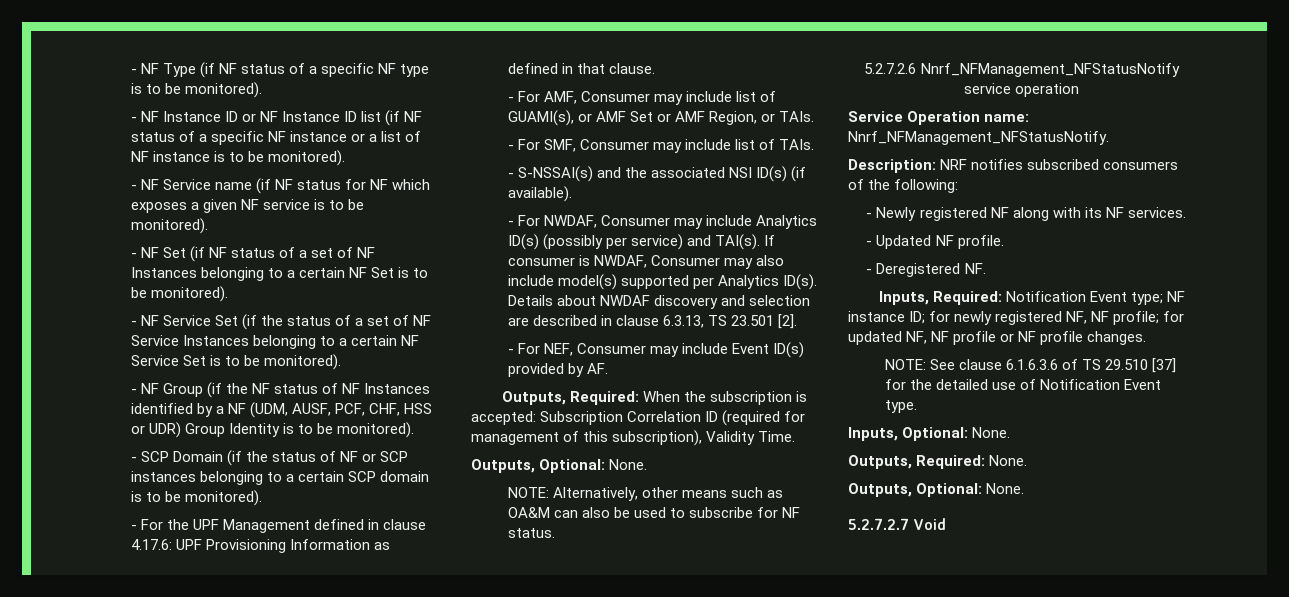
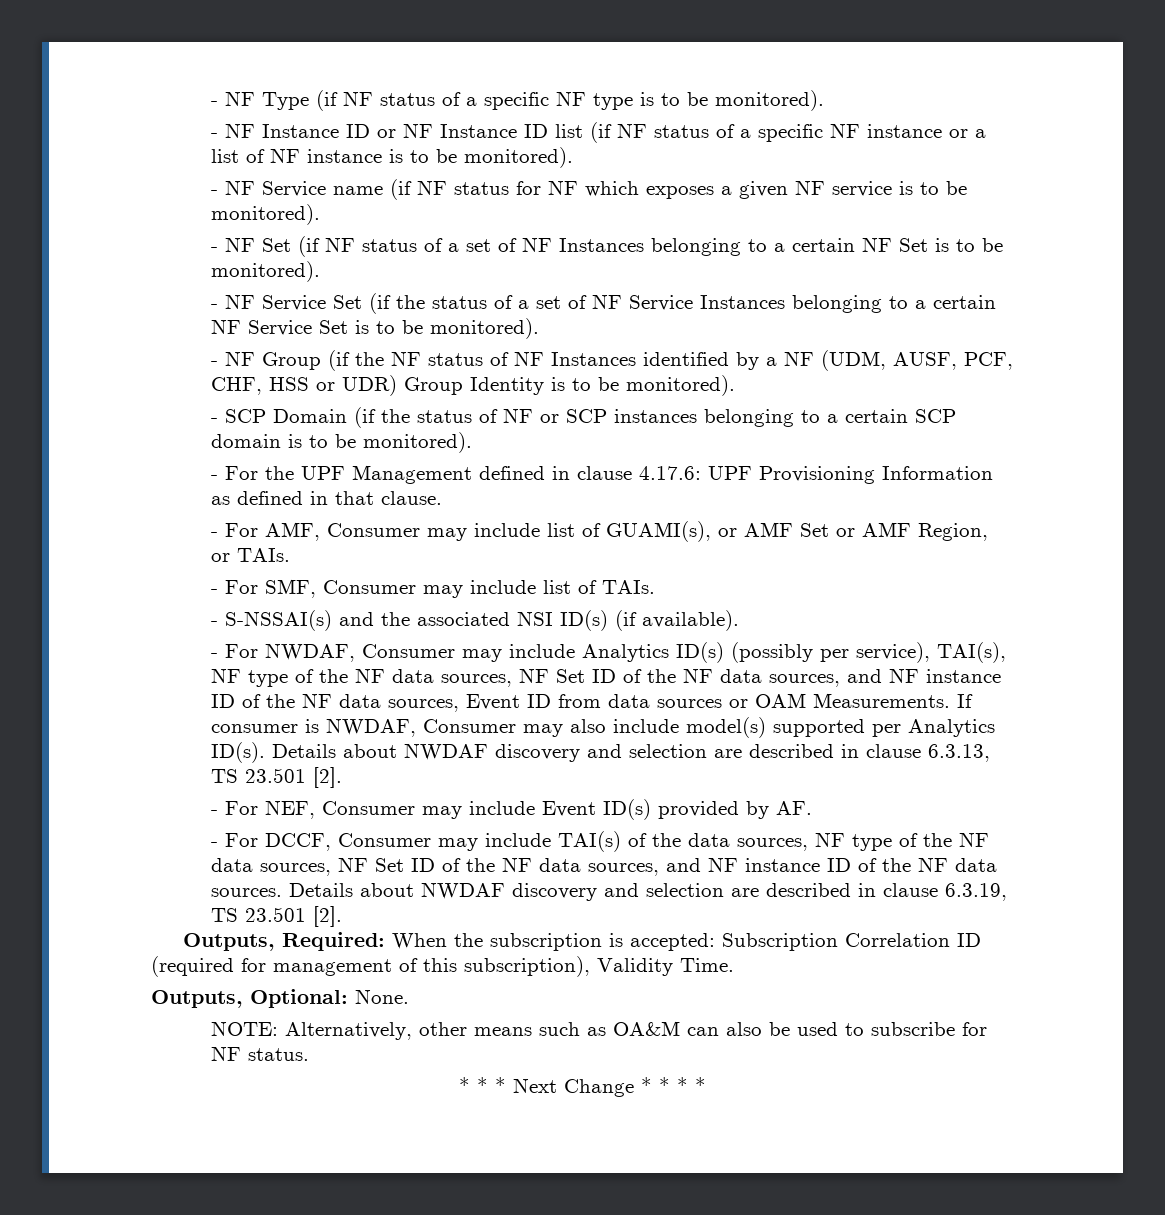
[630,234,761,250] service) and TAI(s). -> [856,642,1007,663] [211,668,1002,687] [211,693,951,712] service), TAI(s), NF type of the NF data sources, NF Set ID of the NF data sources, and NF instance ID of the NF data sources, Event ID from data sources or OAM Measurements.
(608, 368) none -> [211,831,990,852] [211,857,998,876] [211,882,1008,901] [211,906,343,927] // - For DCCF, Consumer may include TAI(s) of the data sources, NF type of the NF data sources, NF Set ID of the NF data sources, and NF instance ID of the NF data sources. Details about NWDAF discovery and selection are described in clause 6.3.19, TS 23.501 [2].
[864,63,1180,77] [963,83,1080,97] [848,111,1030,125] [848,131,1109,145] [848,159,1179,173] [848,179,959,193] [866,207,1186,221] [866,235,1004,249] [866,263,986,277] [879,291,1186,305] [848,311,1185,325] [848,331,1147,345] [884,358,1177,373] [884,379,1162,390] [884,400,917,413] [848,427,1011,441] [848,455,1028,469] [848,483,1025,497] [848,518,947,530] 5.2.7.2.6 Nnrf_NFManagement_NFStatusNotify service operation // Service Operation name: Nnrf_NFManagement_NFStatusNotify. // Description: NRF notifies subscribed consumers of the following: // - Newly registered NF along with its NF services. // - Updated NF profile. // - Deregistered NF. // Inputs, Required: Notification Event type; NF instance ID; for newly registered NF, NF profile; for updated NF, NF profile or NF profile changes. // NOTE: See clause 6.1.6.3.6 of TS 29.510 [37] for the detailed use of Notification Event type. // Inputs, Optional: None. // Outputs, Required: None. // Outputs, Optional: None. // 5.2.7.2.7 Void -> [459,1077,706,1097] * * * Next Change * * * *

